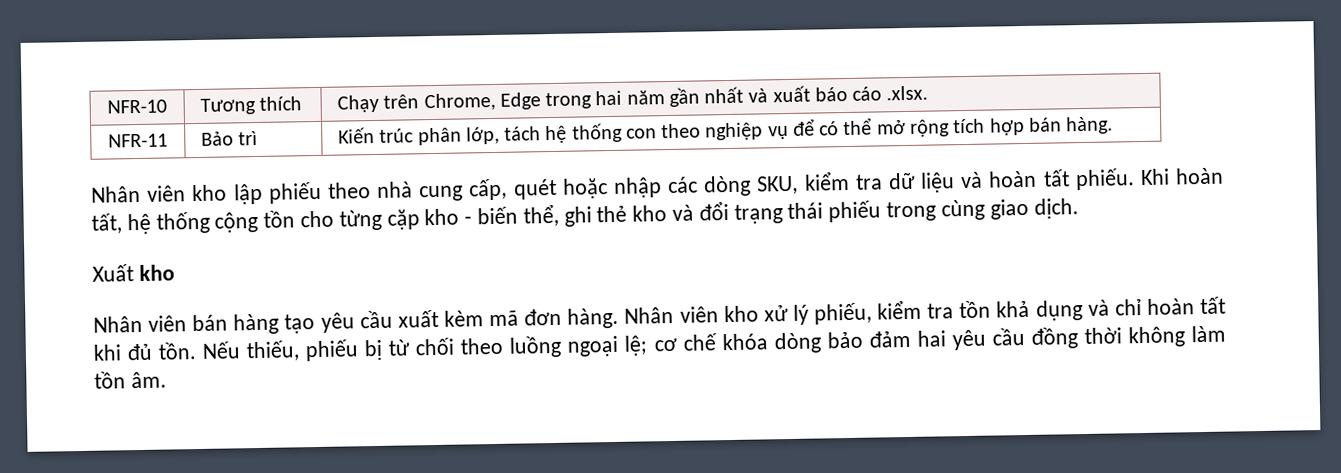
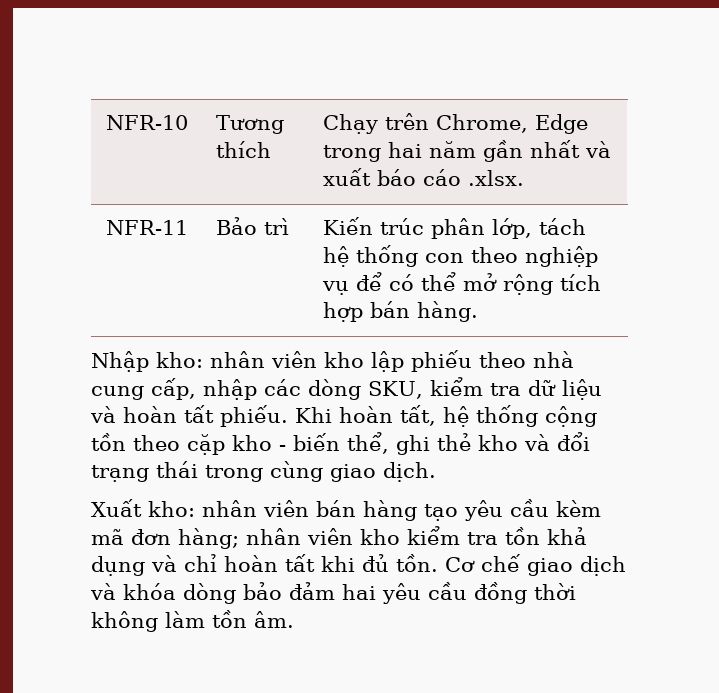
[91,185,141,203] Nhân -> [91,351,265,372] Nhập kho: nhân
[513,178,608,200] quét hoặc -> (196, 389) none
[300,209,382,231] cho từng -> [133,435,180,451] theo
[828,200,882,223] phiếu -> (198, 469) none
[138,264,175,282] [93,315,143,333] kho // Nhân -> [148,500,257,517] kho: nhân
[397,309,439,328] xuất -> (549, 508) none
[567,302,872,329] hàng. Nhân viên kho xử lý phiếu, -> [178,528,400,549] hàng; nhân viên kho
[202,333,717,362] Nếu thiếu, phiếu bị từ chối theo luồng ngoại lệ; cơ chế -> [445,554,626,576] [90,583,116,600] Cơ chế giao dịch và

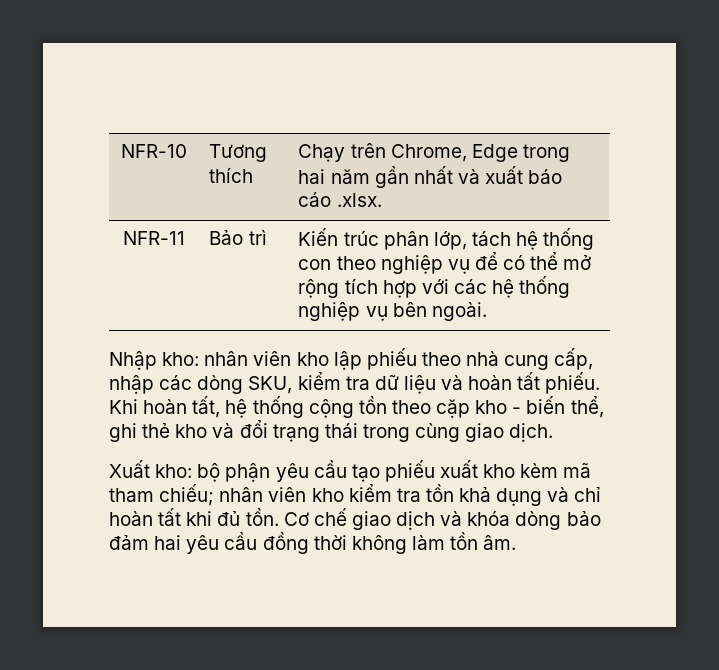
[370,301,479,322] bán hàng. -> [421,276,571,298] [298,302,487,321] với các hệ thống nghiệp vụ bên ngoài.
[202,499,601,521] [91,528,239,549] nhân viên bán hàng tạo yêu cầu kèm mã đơn hàng; -> [197,460,592,482] [109,484,215,506] bộ phận yêu cầu tạo phiếu xuất kho kèm mã tham chiếu;

